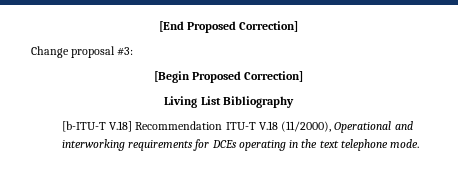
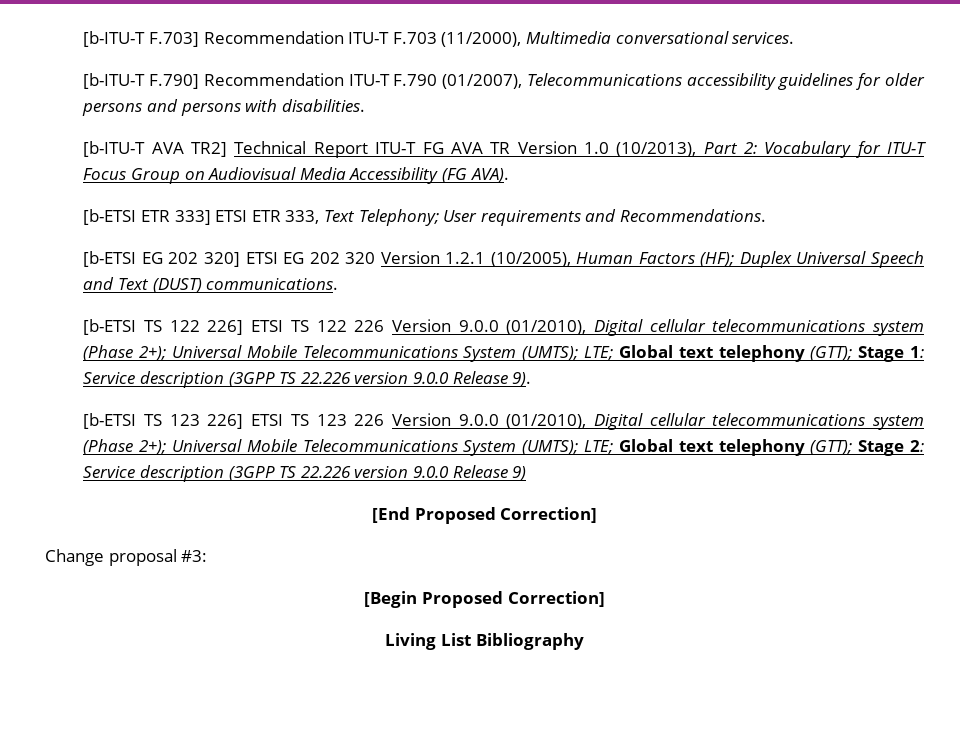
(158, 26) none -> [83,31,795,47] [83,73,925,90] [82,99,365,116] [83,141,926,158] [83,167,509,184] [83,209,766,226] [83,251,924,268] [83,277,339,293] [83,319,924,336] [83,345,924,362] [83,371,532,388] [83,413,924,430] [83,439,924,456] [83,465,527,482] [b-ITU-T F.703] Recommendation ITU-T F.703 (11/2000), Multimedia conversational services. // [b-ITU-T F.790] Recommendation ITU-T F.790 (01/2007), Telecommunications accessibility guidelines for older persons and persons with disabilities. // [b-ITU-T AVA TR2] Technical Report ITU-T FG AVA TR Version 1.0 (10/2013), Part 2: Vocabulary for ITU-T Focus Group on Audiovisual Media Accessibility (FG AVA). // [b-ETSI ETR 333] ETSI ETR 333, Text Telephony; User requirements and Recommendations. // [b-ETSI EG 202 320] ETSI EG 202 320 Version 1.2.1 (10/2005), Human Factors (HF); Duplex Universal Speech and Text (DUST) communications. // [b-ETSI TS 122 226] ETSI TS 122 226 Version 9.0.0 (01/2010), Digital cellular telecommunications system (Phase 2+); Universal Mobile Telecommunications System (UMTS); LTE; Global text telephony (GTT); Stage 1: Service description (3GPP TS 22.226 version 9.0.0 Release 9). // [b-ETSI TS 123 226] ETSI TS 123 226 Version 9.0.0 (01/2010), Digital cellular telecommunications system (Phase 2+); Universal Mobile Telecommunications System (UMTS); LTE; Global text telephony (GTT); Stage 2: Service description (3GPP TS 22.226 version 9.0.0 Release 9) //
[61,121,413,133] [61,139,420,151] // [b-ITU-T V.18] Recommendation ITU-T V.18 (11/2000), Operational and interworking requirements for DCEs operating in the text telephone mode. -> (584, 641) none

